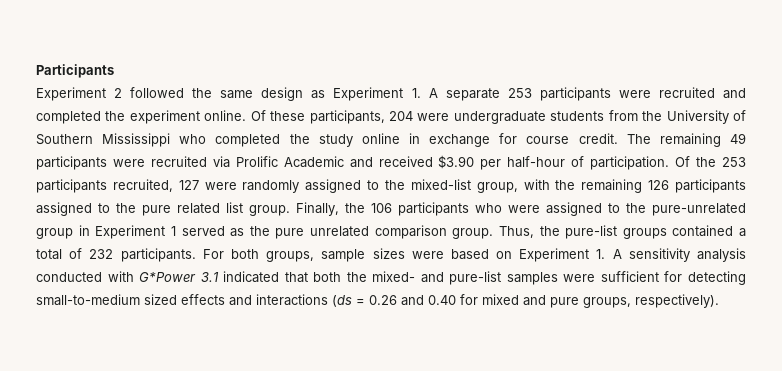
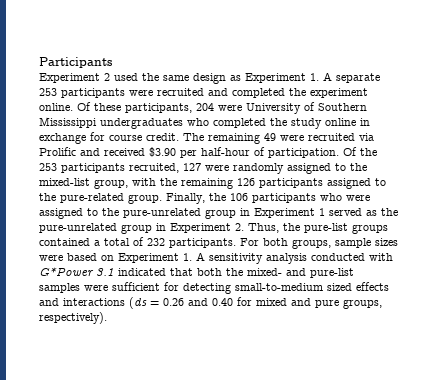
[130,87,185,98] followed -> [114,73,138,81] used
[453,110,663,124] undergraduate students from the -> (242, 108) none
(171, 140) none -> [100,118,183,129] undergraduates
[36,156,107,170] participants -> (276, 137) none
[283,156,344,168] Academic -> (76, 151) none
[142,202,243,216] pure related list -> [60,193,124,203] pure-related
[275,225,494,239] pure unrelated comparison group. -> [39,223,244,234] pure-unrelated group in Experiment 2.

